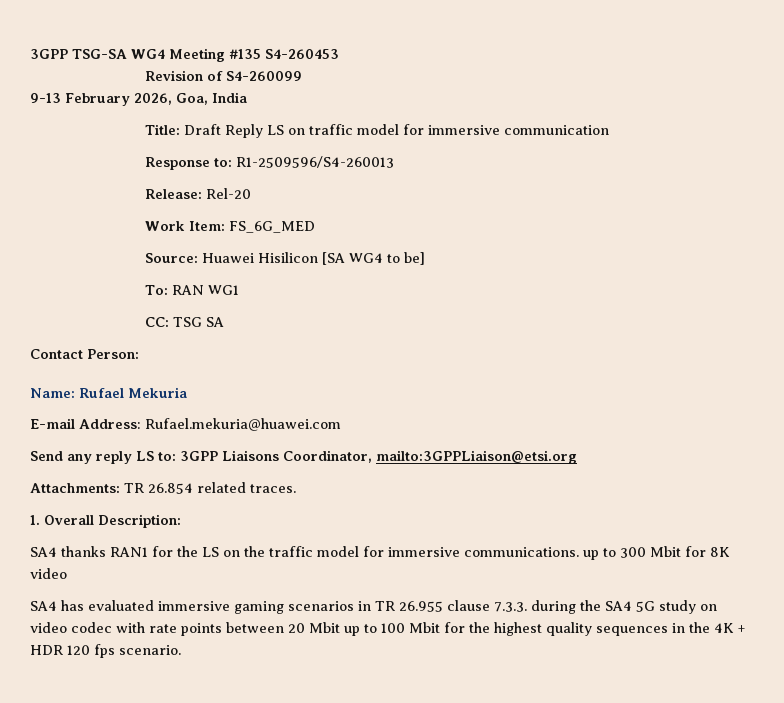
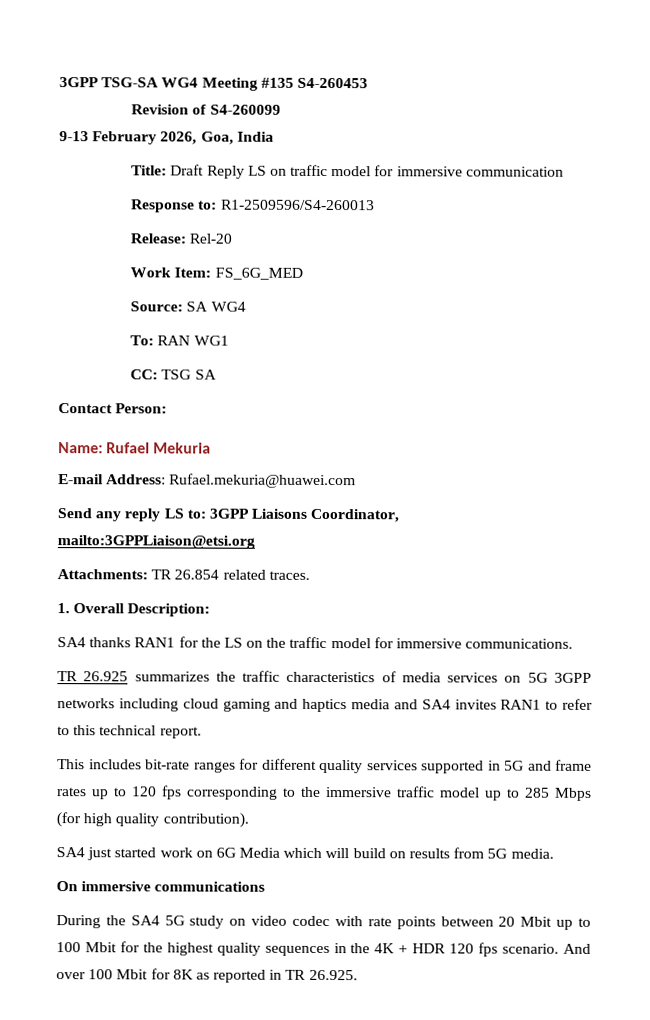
[201,252,425,265] Huawei Hisilicon [SA WG4 to be] -> [186,301,246,312] SA WG4
[583,546,730,560] [30,568,67,579] [30,600,576,614] up to 300 Mbit for 8K video // SA4 has evaluated immersive gaming scenarios in TR 26.955 clause 7.3.3. during -> [57,670,592,683] [57,698,593,713] [57,725,202,739] [57,758,592,774] [56,785,592,801] [56,812,249,828] [56,847,554,861] [56,881,266,892] [56,915,101,929] // TR 26.925 summarizes the traffic characteristics of media services on 5G 3GPP networks including cloud gaming and haptics media and SA4 invites RAN1 to refer to this technical report. // This includes bit-rate ranges for different quality services supported in 5G and frame rates up to 120 fps corresponding to the immersive traffic model up to 285 Mbps (for high quality contribution). // SA4 just started work on 6G Media which will build on results from 5G media. // On immersive communications // During
(181, 650) none -> [563,943,591,954] [56,968,358,983] And over 100 Mbit for 8K as reported in TR 26.925.

